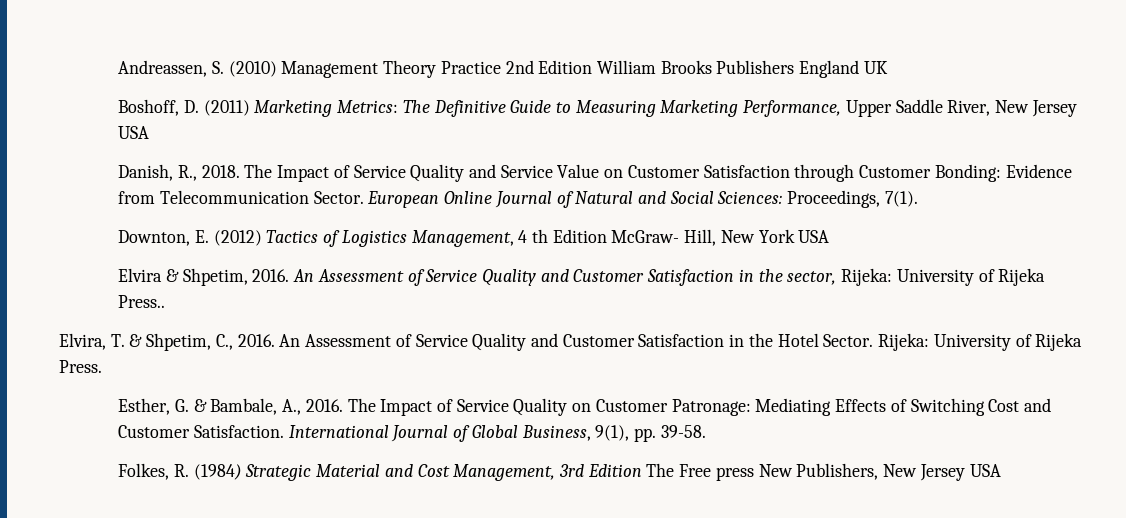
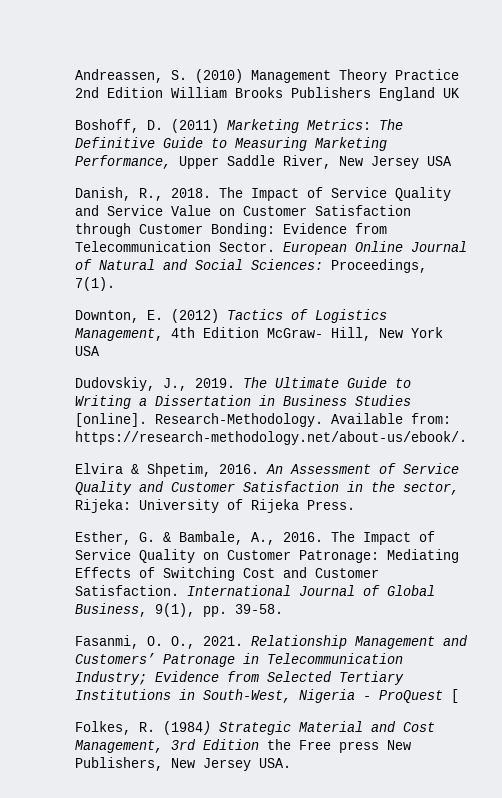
[518,229,549,243] 4 th -> [171,327,196,338] 4th
(830, 236) none -> [75,377,412,391] [75,395,412,409] [75,413,452,427] [75,431,468,445] // Dudovskiy, J., 2019. The Ultimate Guide to Writing a Dissertation in Business Studies [online]. Research-Methodology. Available from: https://research-methodology.net/about-us/ebook/.
[118,295,166,308] [59,333,1083,351] Press.. // Elvira, T. & Shpetim, C., 2016. An Assessment of Service Quality and Customer Satisfaction in the Hotel Sector. Rijeka: University of Rijeka -> (300, 506) none
(706, 431) none -> [75,635,469,649] [75,653,404,667] [75,671,405,685] [75,689,460,703] // Fasanmi, O. O., 2021. Relationship Management and Customers’ Patronage in Telecommunication Industry; Evidence from Selected Tertiary Institutions in South-West, Nigeria - ProQuest [
[646,463,675,477] The -> [267,739,292,750] the
[969,464,1001,477] USA -> [259,758,292,768] USA.

